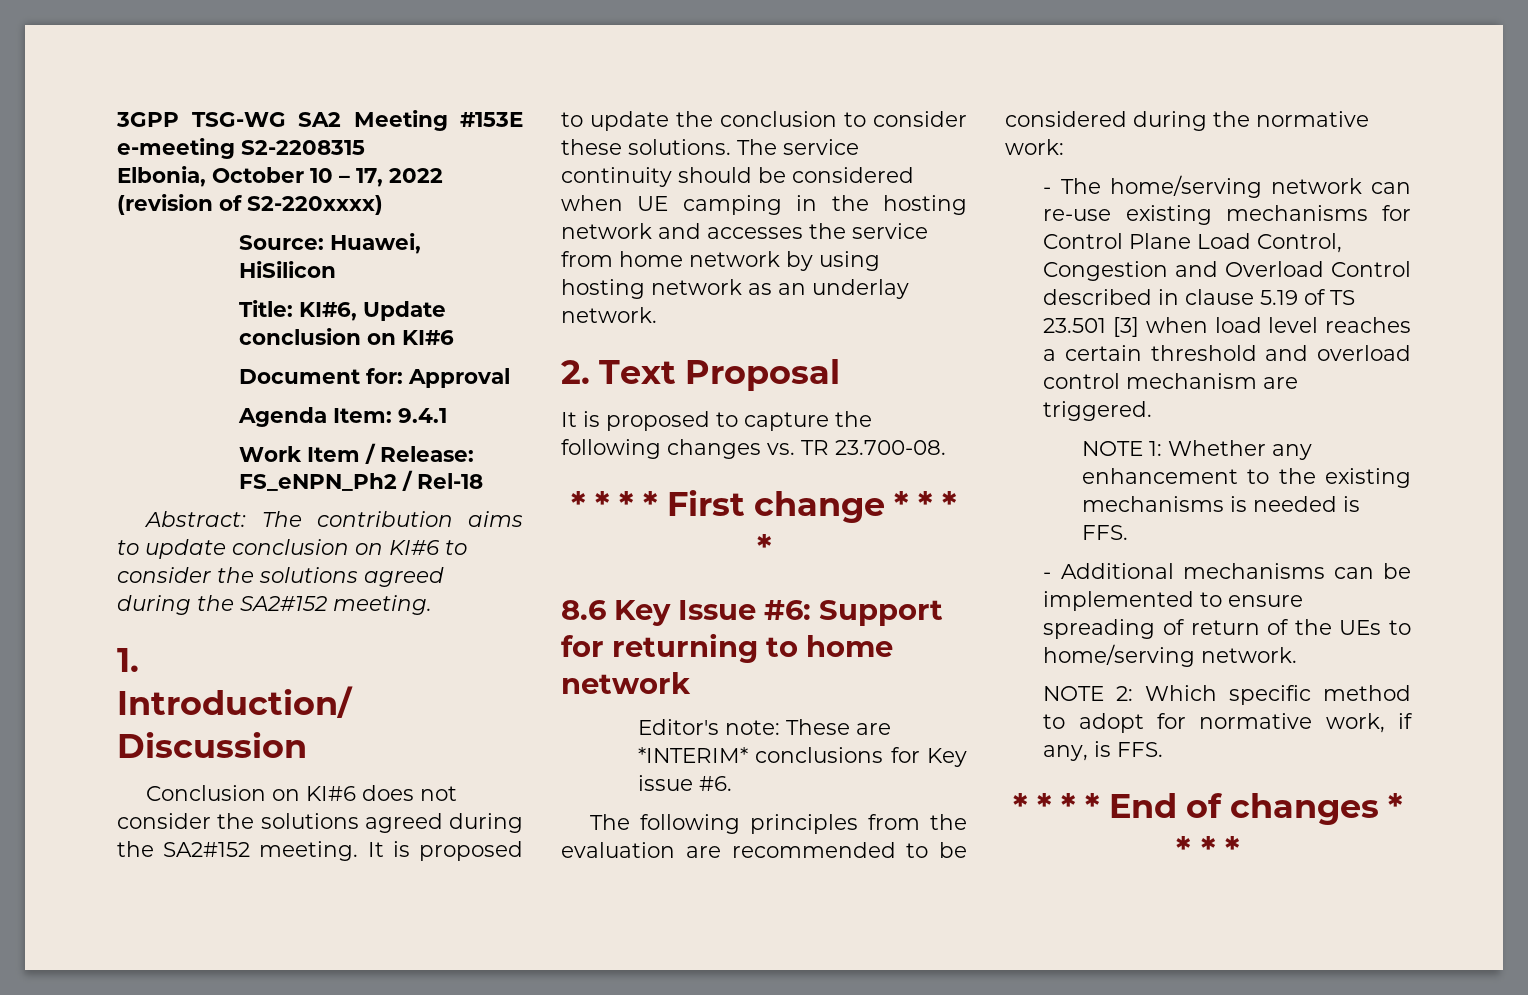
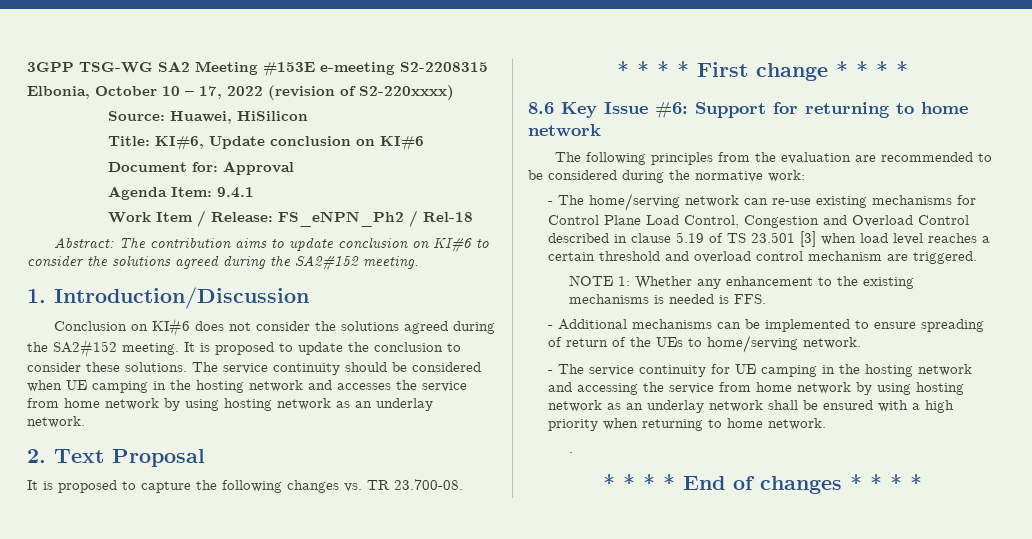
[637,719,891,735] [637,747,967,767] [637,775,732,791] // Editor's note: These are *INTERIM* conclusions for Key issue #6. -> (601, 130) none
[1043,685,1411,705] [1043,713,1413,733] [1043,741,1164,761] NOTE 2: Which specific method to adopt for normative work, if any, is FFS. -> [548,364,973,377] [548,382,965,395] [548,400,955,413] [548,418,827,431] [568,452,573,453] - The service continuity for UE camping in the hosting network and accessing the service from home network by using hosting network as an underlay network shall be ensured with a high priority when returning to home network. // .

